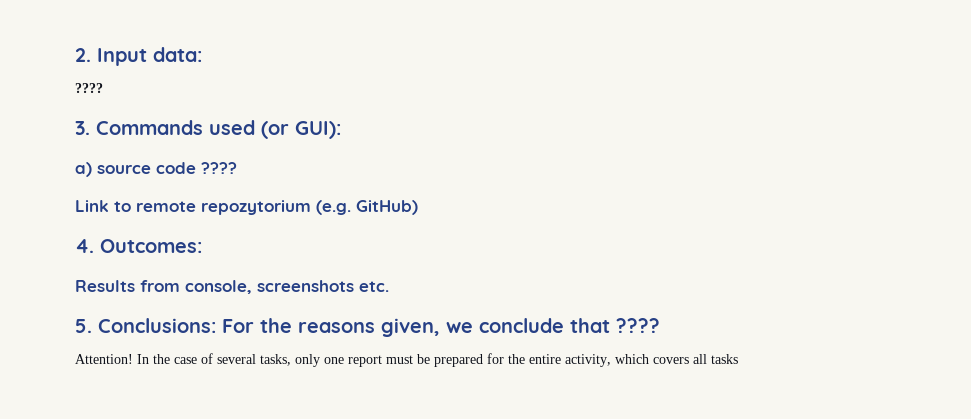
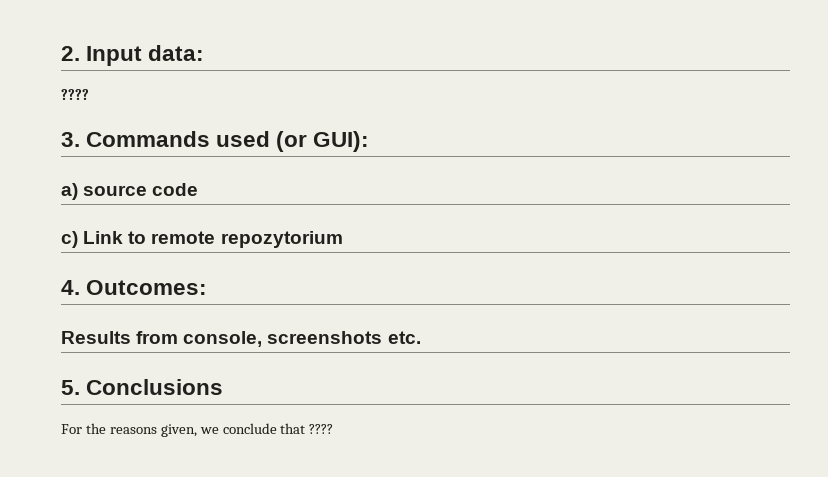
[201,162,237,174] ???? // -> [61,231,78,248] // c)
[316,200,418,215] (e.g. GitHub) -> (343, 239) none
[98,318,216,333] Conclusions: -> [86,379,224,395] Conclusions //
[75,353,738,367] // Attention! In the case of several tasks, only one report must be prepared for the entire activity, which covers all tasks -> (334, 429) none

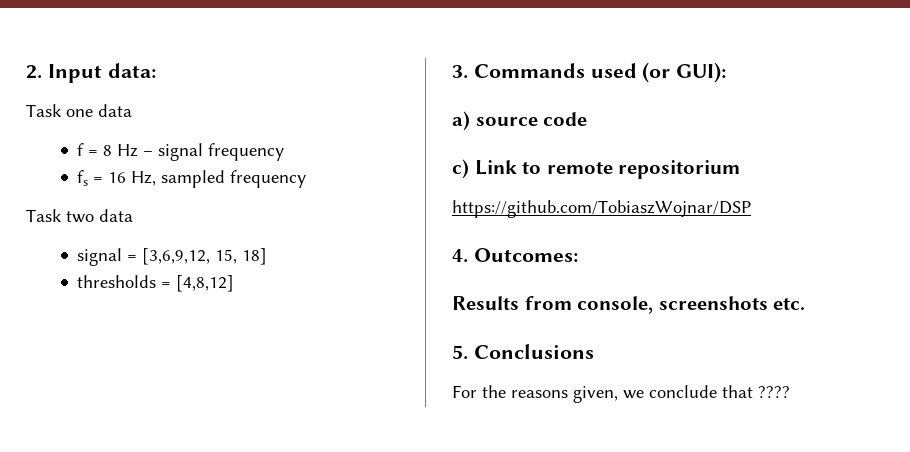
[61,89,89,100] ???? -> [26,104,132,117] [77,143,285,161] [77,170,307,188] [26,209,133,223] [77,248,268,266] [77,275,235,292] Task one data // f = 8 Hz – signal frequency // fs = 16 Hz, sampled frequency // Task two data // signal = [3,6,9,12, 15, 18] // thresholds = [4,8,12]
[220,231,343,248] repozytorium -> [618,160,741,179] [452,200,751,218] repositorium // https://github.com/TobiaszWojnar/DSP

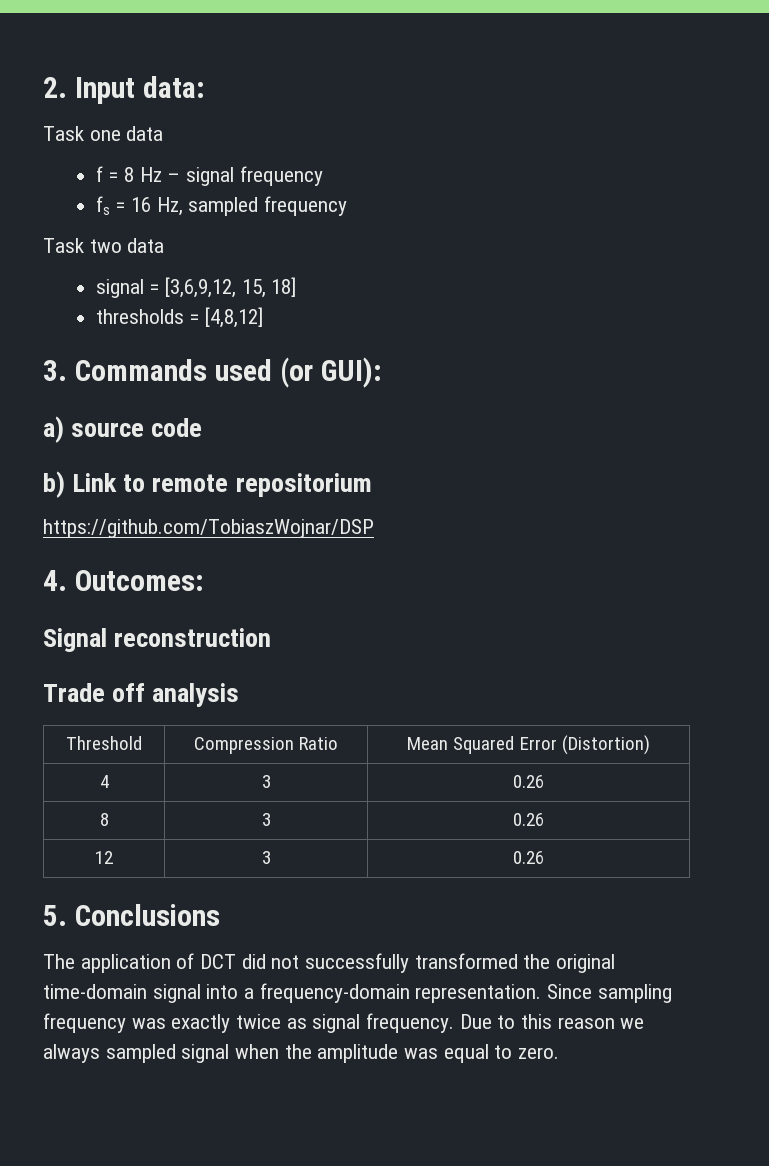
[452,159,469,179] c) -> [43,471,65,498] b)
[452,296,806,314] [452,344,594,360] [452,385,790,403] Results from console, screenshots etc. // 5. Conclusions // For the reasons given, we conclude that ???? -> [43,628,272,652] [43,683,240,707] [66,736,142,750] [193,737,339,754] [407,735,650,755] [99,775,109,788] [261,775,271,788] [513,775,544,788] [99,813,109,826] [261,813,271,826] [513,813,544,826] [95,851,113,864] [261,851,271,864] [513,851,544,864] [43,904,220,926] [43,953,616,973] [43,983,672,1003] [43,1013,645,1033] [43,1044,560,1063] Signal reconstruction // Trade off analysis // Threshold | Compression Ratio | Mean Squared Error (Distortion) // 4 | 3 | 0.26 // 8 | 3 | 0.26 // 12 | 3 | 0.26 // 5. Conclusions // The application of DCT did not successfully transformed the original time-domain signal into a frequency-domain representation. Since sampling frequency was exactly twice as signal frequency. Due to this reason we always sampled signal when the amplitude was equal to zero.

